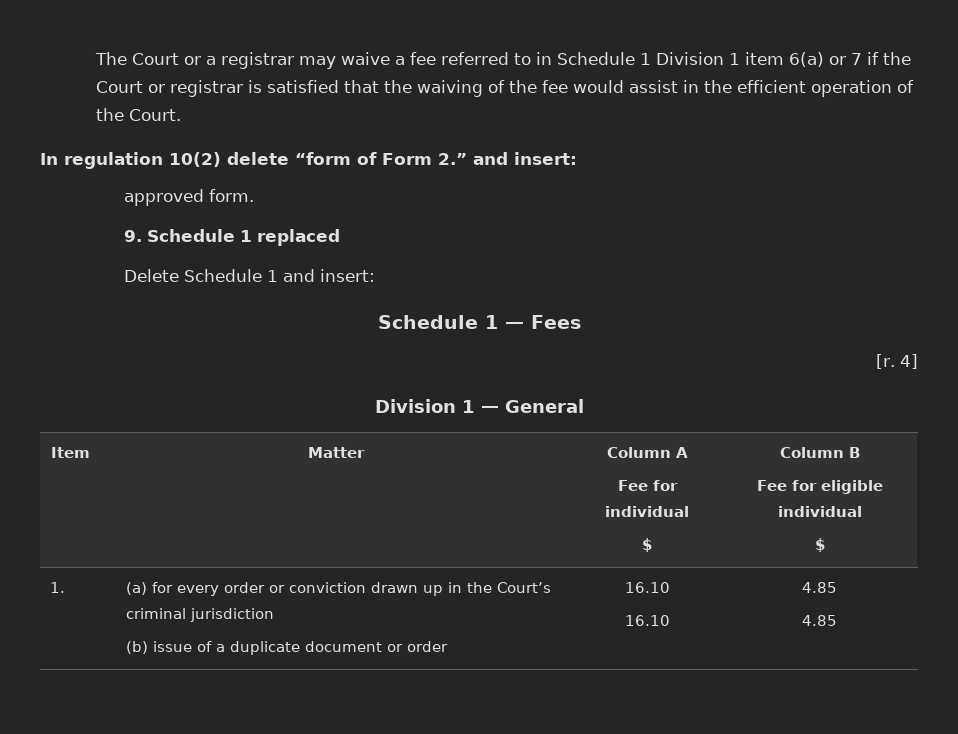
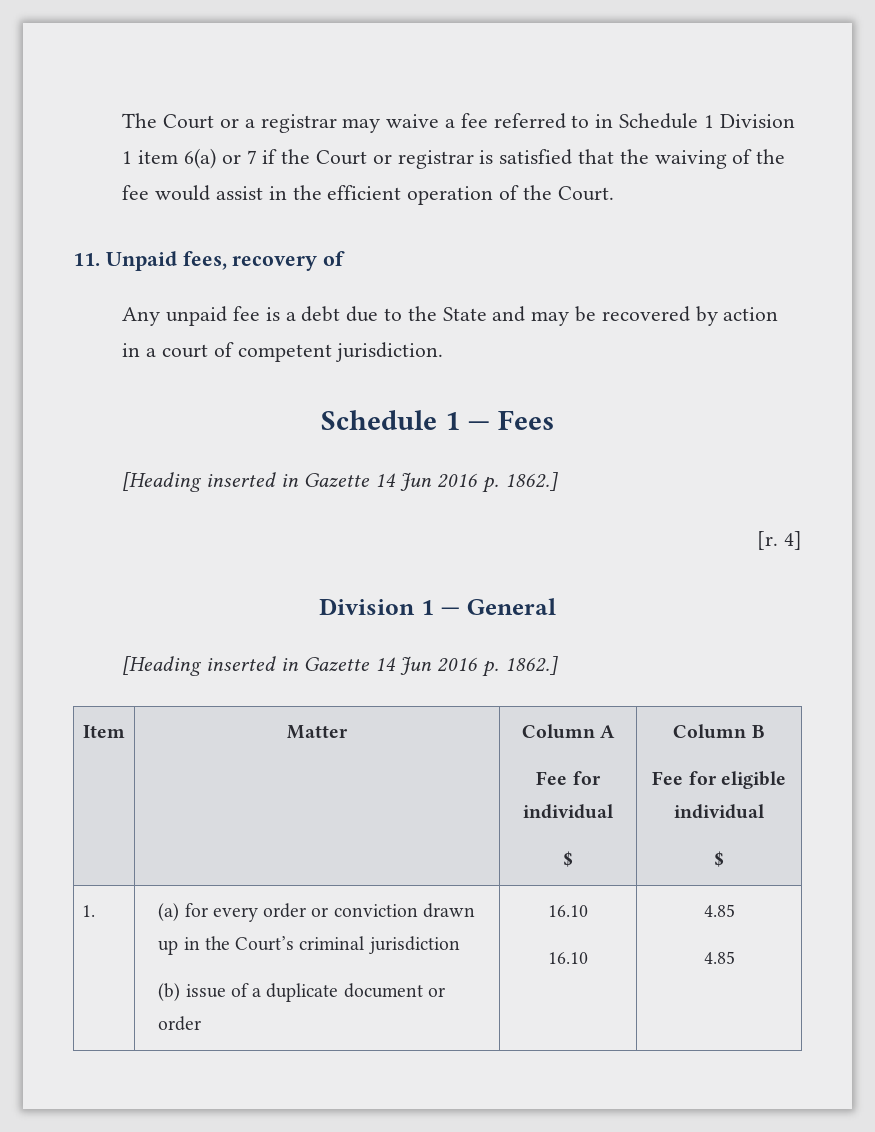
[40,152,577,169] [124,189,255,206] [124,229,341,246] [124,269,376,282] [377,315,581,329] In regulation 10(2) delete “form of Form 2.” and insert: // approved form. // 9. Schedule 1 replaced // Delete Schedule 1 and insert: // Schedule 1 — Fees -> [73,251,346,271] [122,306,779,326] [122,342,444,362] [321,410,554,430] [122,472,558,493] 11. Unpaid fees, recovery of // Any unpaid fee is a debt due to the State and may be recovered by action in a court of competent jurisdiction. // Schedule 1 — Fees // [Heading inserted in Gazette 14 Jun 2016 p. 1862.]
(584, 406) none -> [122,656,558,677] // [Heading inserted in Gazette 14 Jun 2016 p. 1862.]

